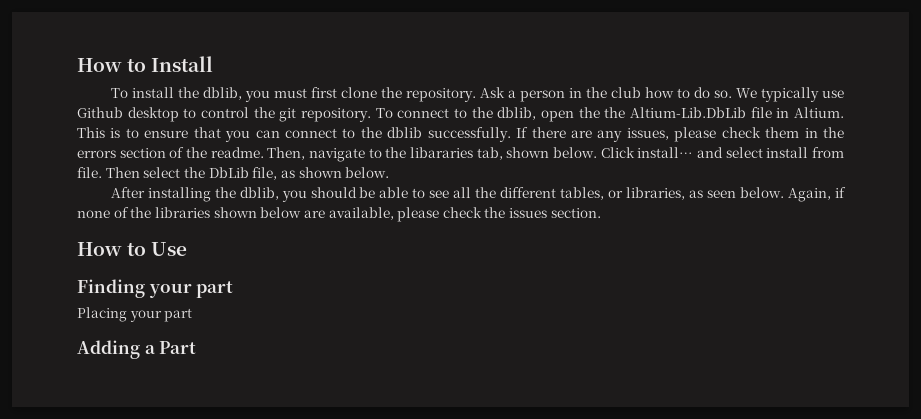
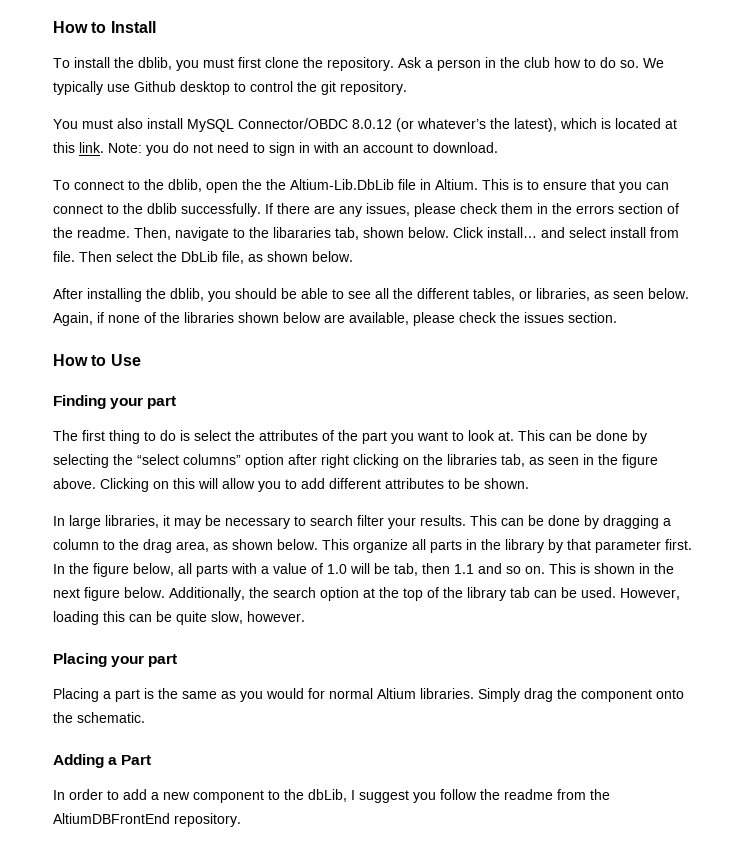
(371, 115) none -> [53,118,677,132] [53,142,498,156] // You must also install MySQL Connector/OBDC 8.0.12 (or whatever’s the latest), which is located at this link. Note: you do not need to sign in with an account to download. //
[77,307,193,322] [77,340,197,359] Placing your part // Adding a Part -> [53,430,647,444] [53,454,658,468] [53,478,529,492] [53,515,671,529] [53,539,692,553] [53,563,674,577] [53,587,680,601] [53,611,305,625] [53,653,178,667] [53,688,684,702] [53,712,145,723] [53,754,152,768] [53,789,610,803] [53,813,241,827] The first thing to do is select the attributes of the part you want to look at. This can be done by selecting the “select columns” option after right clicking on the libraries tab, as seen in the figure above. Clicking on this will allow you to add different attributes to be shown. // In large libraries, it may be necessary to search filter your results. This can be done by dragging a column to the drag area, as shown below. This organize all parts in the library by that parameter first. In the figure below, all parts with a value of 1.0 will be tab, then 1.1 and so on. This is shown in the next figure below. Additionally, the search option at the top of the library tab can be used. However, loading this can be quite slow, however. // Placing your part // Placing a part is the same as you would for normal Altium libraries. Simply drag the component onto the schematic. // Adding a Part // In order to add a new component to the dbLib, I suggest you follow the readme from the AltiumDBFrontEnd repository.

